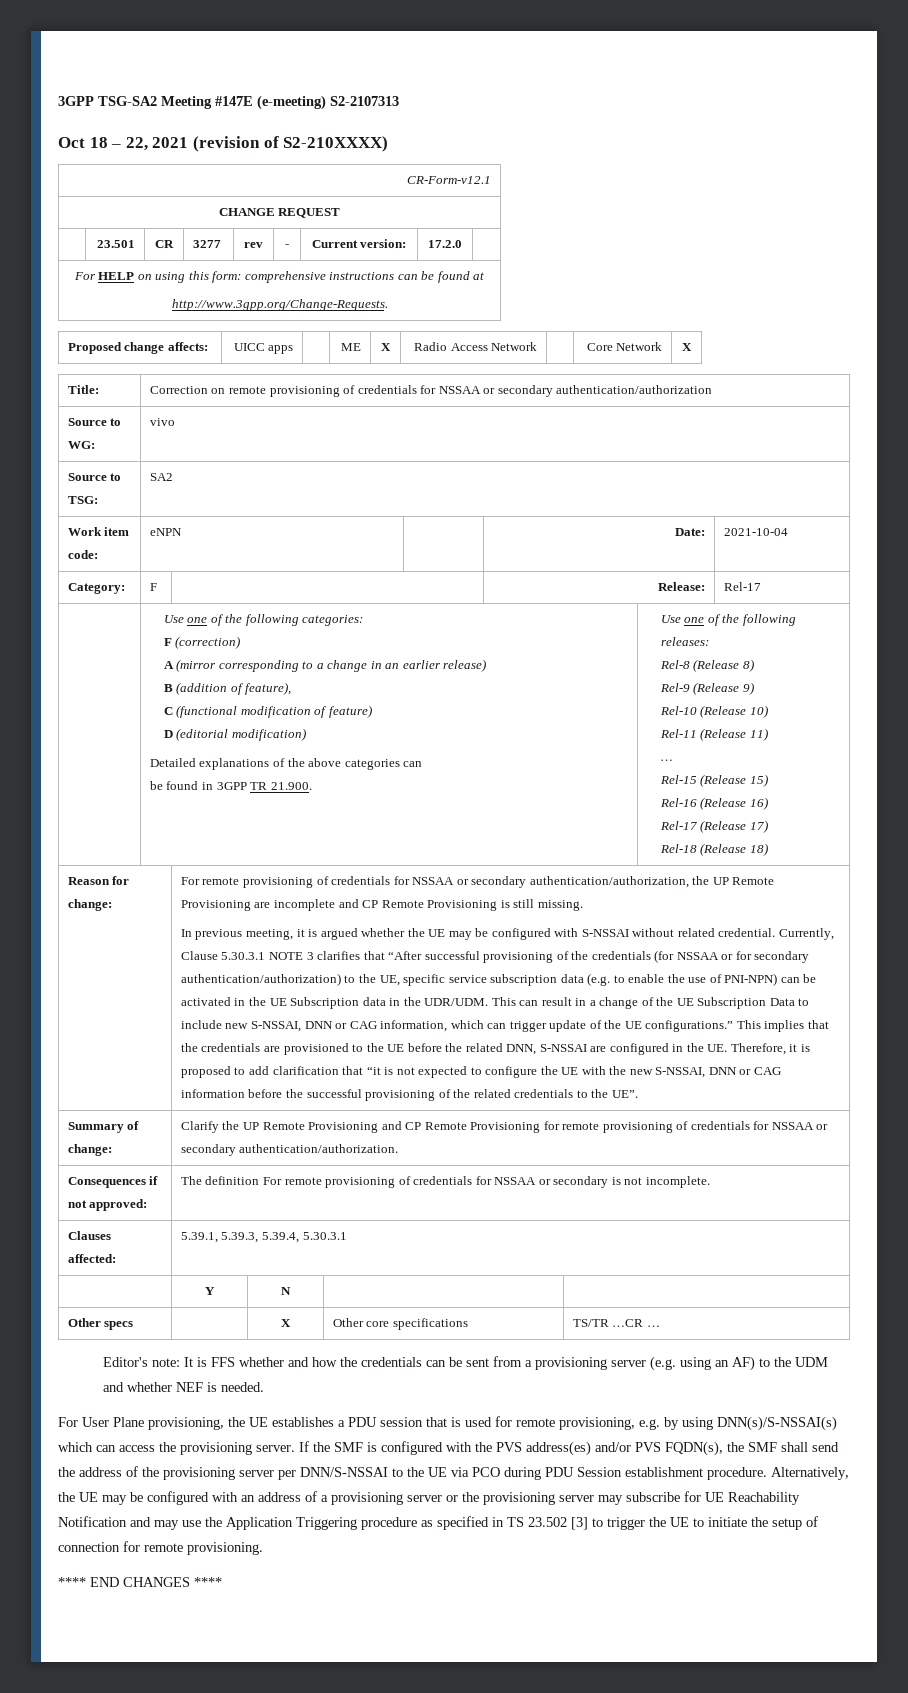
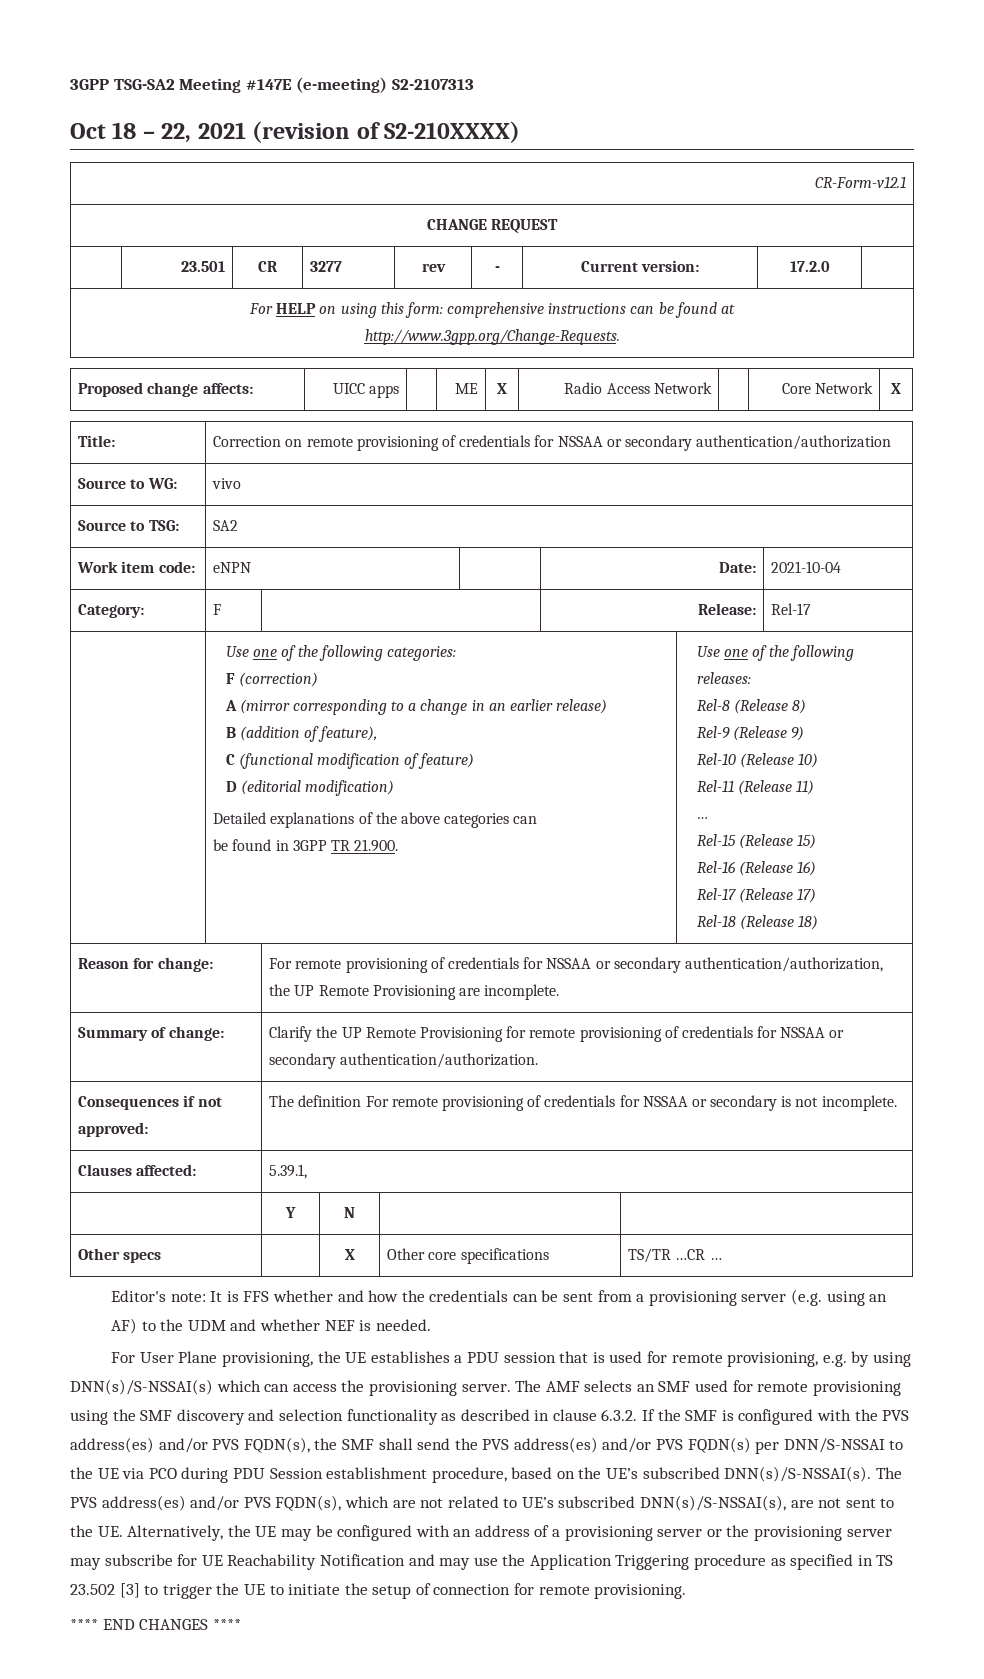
[273,899,583,911] [180,928,834,940] [180,950,810,963] [180,973,817,986] [180,997,810,1009] [180,1020,829,1032] [180,1043,810,1055] [180,1066,781,1078] [180,1089,638,1101] incomplete and CP Remote Provisioning is still missing. // In previous meeting, it is argued whether the UE may be configured with S-NSSAI without related credential. Currently, Clause 5.30.3.1 NOTE 3 clarifies that “After successful provisioning of the credentials (for NSSAA or for secondary authentication/authorization) to the UE, specific service subscription data (e.g. to enable the use of PNI-NPN) can be activated in the UE Subscription data in the UDR/UDM. This can result in a change of the UE Subscription Data to include new S-NSSAI, DNN or CAG information, which can trigger update of the UE configurations.” This implies that the credentials are provisioned to the UE before the related DNN, S-NSSAI are configured in the UE. Therefore, it is proposed to add clarification that “it is not expected to configure the UE with the new S-NSSAI, DNN or CAG information before the successful provisioning of the related credentials to the UE”. -> [484,984,560,1000] incomplete.
[381,1121,541,1133] and CP Remote Provisioning -> (503, 1034) none
[221,1232,347,1243] 5.39.3, 5.39.4, 5.30.3.1 -> (308, 1171) none
(295, 1448) none -> [515,1380,901,1396] [70,1409,638,1425] The AMF selects an SMF used for remote provisioning using the SMF discovery and selection functionality as described in clause 6.3.2.
[79,1466,274,1480] address of the provisioning server -> [482,1437,751,1453] PVS address(es) and/or PVS FQDN(s)
[707,1467,767,1480] procedure. -> [431,1466,902,1483] [70,1495,895,1511] [70,1525,123,1537] procedure, based on the UE’s subscribed DNN(s)/S-NSSAI(s). The PVS address(es) and/or PVS FQDN(s), which are not related to UE’s subscribed DNN(s)/S-NSSAI(s), are not sent to the UE.

